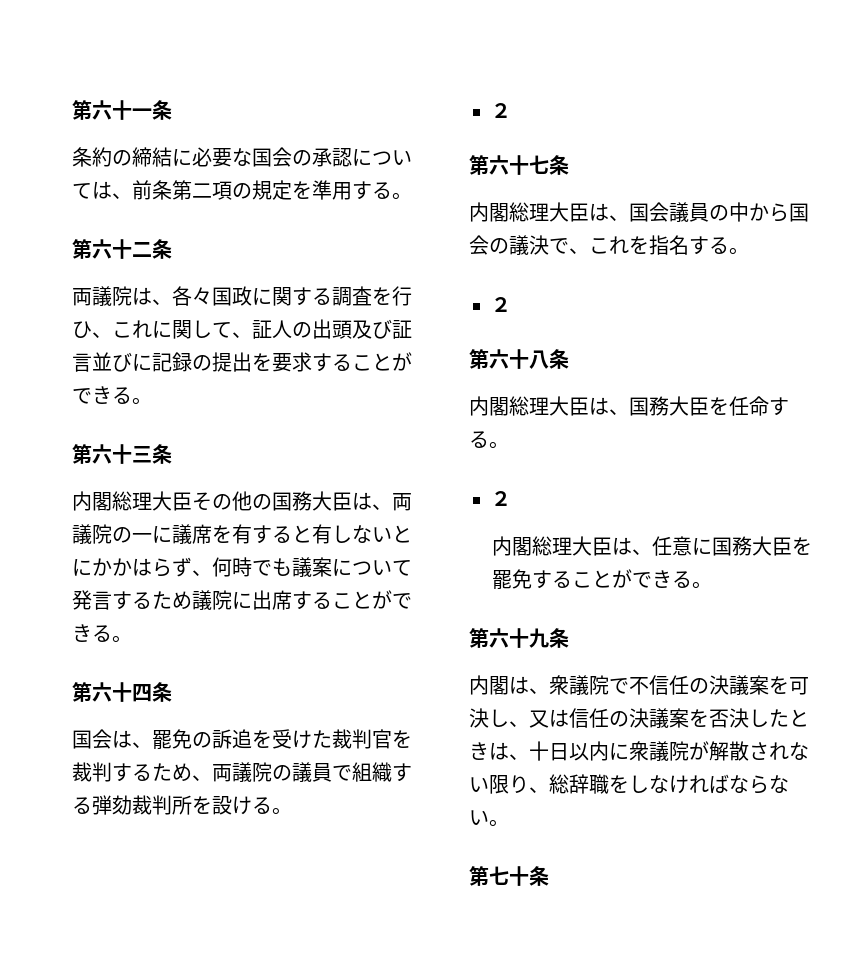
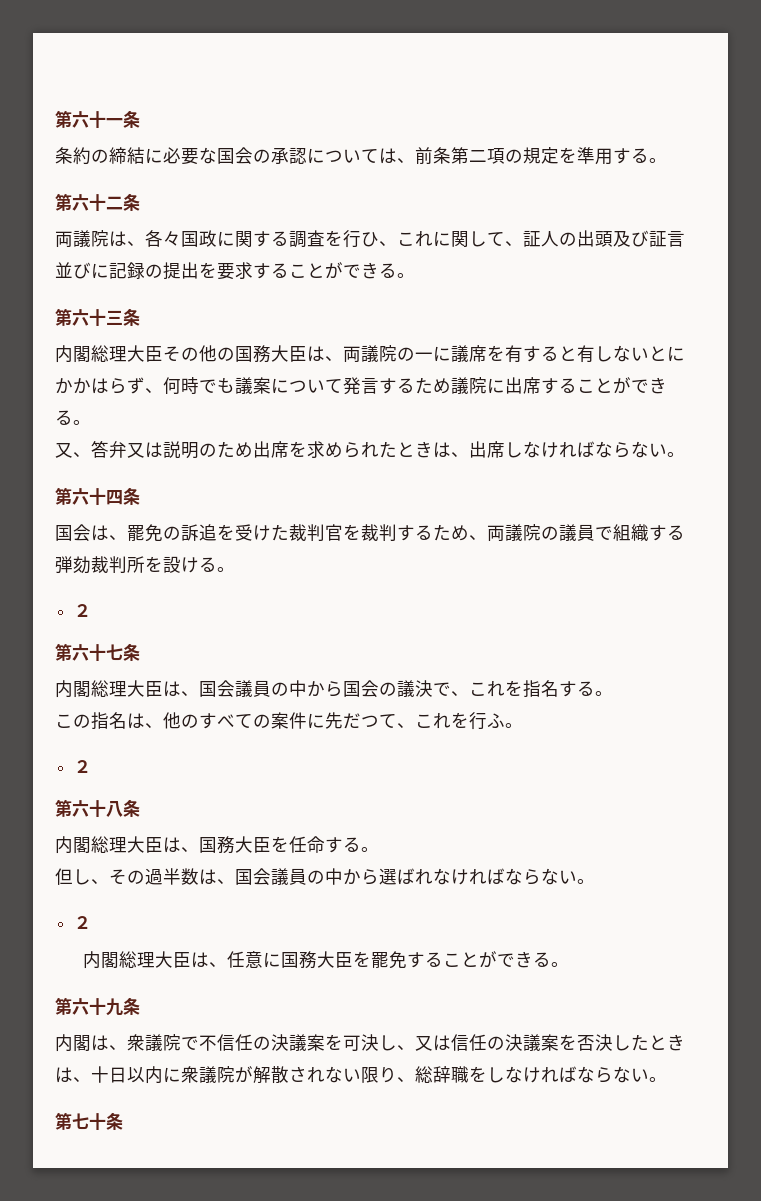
(132, 639) none -> [55,440,685,459] // 又、答弁又は説明のため出席を求められたときは、出席しなければならない。
(749, 251) none -> [55,712,523,730] // この指名は、他のすべての案件に先だつて、これを行ふ。
(509, 445) none -> [55,868,595,885] // 但し、その過半数は、国会議員の中から選ばれなければならない。

